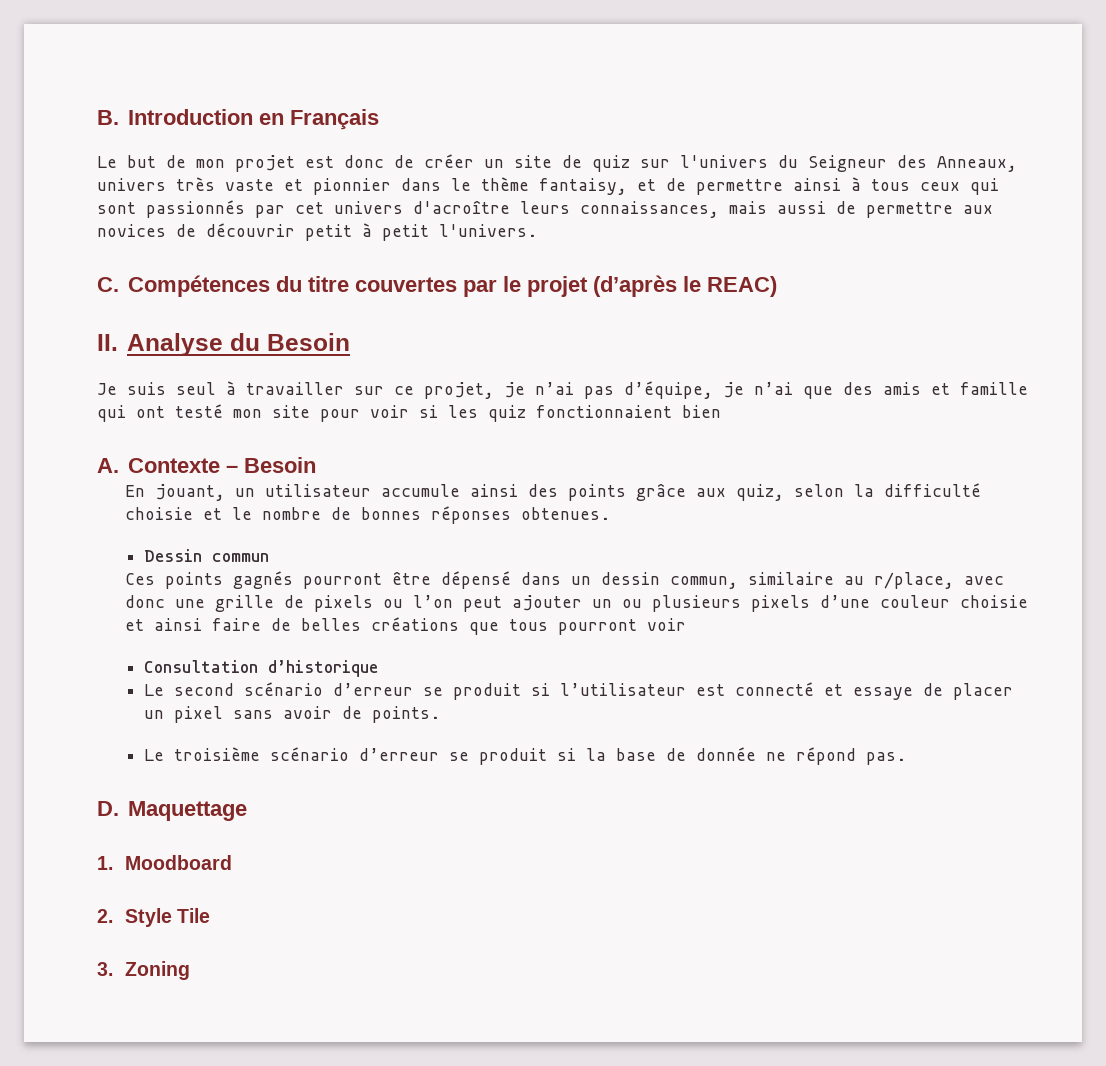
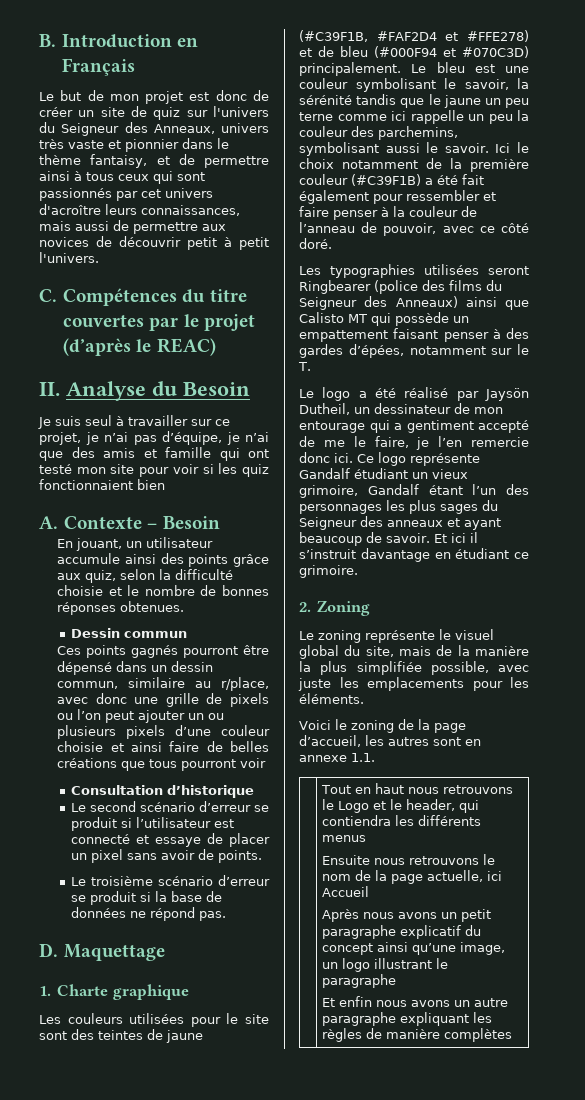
[695,747,756,761] donnée -> [70,907,126,918] données
[124,855,232,870] [97,908,210,927] [97,961,190,980] Moodboard // 2. Style Tile // 3. Zoning -> [57,984,189,1000] [39,1013,269,1027] [39,1029,203,1043] [299,30,529,42] [299,46,529,58] [299,62,529,76] [299,78,529,92] [299,94,529,108] [299,110,529,124] [299,126,458,140] [299,142,529,156] [299,158,529,172] [299,174,484,186] [299,190,496,204] [299,206,477,220] [299,222,529,236] [299,238,332,249] [299,264,529,278] [299,280,502,294] [299,296,529,310] [299,312,469,326] [299,328,529,342] [299,344,529,358] [298,362,311,371] [299,387,529,401] [299,403,503,415] [299,420,529,433] [299,436,529,450] [299,452,480,466] [299,468,468,479] [299,484,529,498] [299,500,498,514] [299,516,501,530] [299,532,478,546] [299,548,529,562] [299,565,358,578] [299,600,371,616] [299,629,494,643] [299,645,529,659] [299,661,529,675] [298,677,529,691] [299,693,364,704] [299,719,466,733] [299,735,481,747] [299,753,375,762] [320,783,513,794] [321,799,479,813] [321,815,481,826] [321,835,366,842] [321,854,495,865] [321,870,502,884] [321,886,369,897] [321,909,491,922] [321,925,481,939] [321,942,505,955] [321,958,448,972] [321,974,396,988] [321,996,508,1007] [321,1012,492,1026] [321,1028,512,1042] Charte graphique // Les couleurs utilisées pour le site sont des teintes de jaune (#C39F1B, #FAF2D4 et #FFE278) et de bleu (#000F94 et #070C3D) principalement. Le bleu est une couleur symbolisant le savoir, la sérénité tandis que le jaune un peu terne comme ici rappelle un peu la couleur des parchemins, symbolisant aussi le savoir. Ici le choix notamment de la première couleur (#C39F1B) a été fait également pour ressembler et faire penser à la couleur de l’anneau de pouvoir, avec ce côté doré. // Les typographies utilisées seront Ringbearer (police des films du Seigneur des Anneaux) ainsi que Calisto MT qui possède un empattement faisant penser à des gardes d’épées, notamment sur le T. // Le logo a été réalisé par Jaysön Dutheil, un dessinateur de mon entourage qui a gentiment accepté de me le faire, je l’en remercie donc ici. Ce logo représente Gandalf étudiant un vieux grimoire, Gandalf étant l’un des personnages les plus sages du Seigneur des anneaux et ayant beaucoup de savoir. Et ici il s’instruit davantage en étudiant ce grimoire. // 2. Zoning // Le zoning représente le visuel global du site, mais de la manière la plus simplifiée possible, avec juste les emplacements pour les éléments. // Voici le zoning de la page d’accueil, les autres sont en annexe 1.1. // | Tout en haut nous retrouvons le Logo et le header, qui contiendra les différents menus // Ensuite nous retrouvons le nom de la page actuelle, ici Accueil // Après nous avons un petit paragraphe explicatif du concept ainsi qu’une image, un logo illustrant le paragraphe // Et enfin nous avons un autre paragraphe expliquant les règles de manière complètes

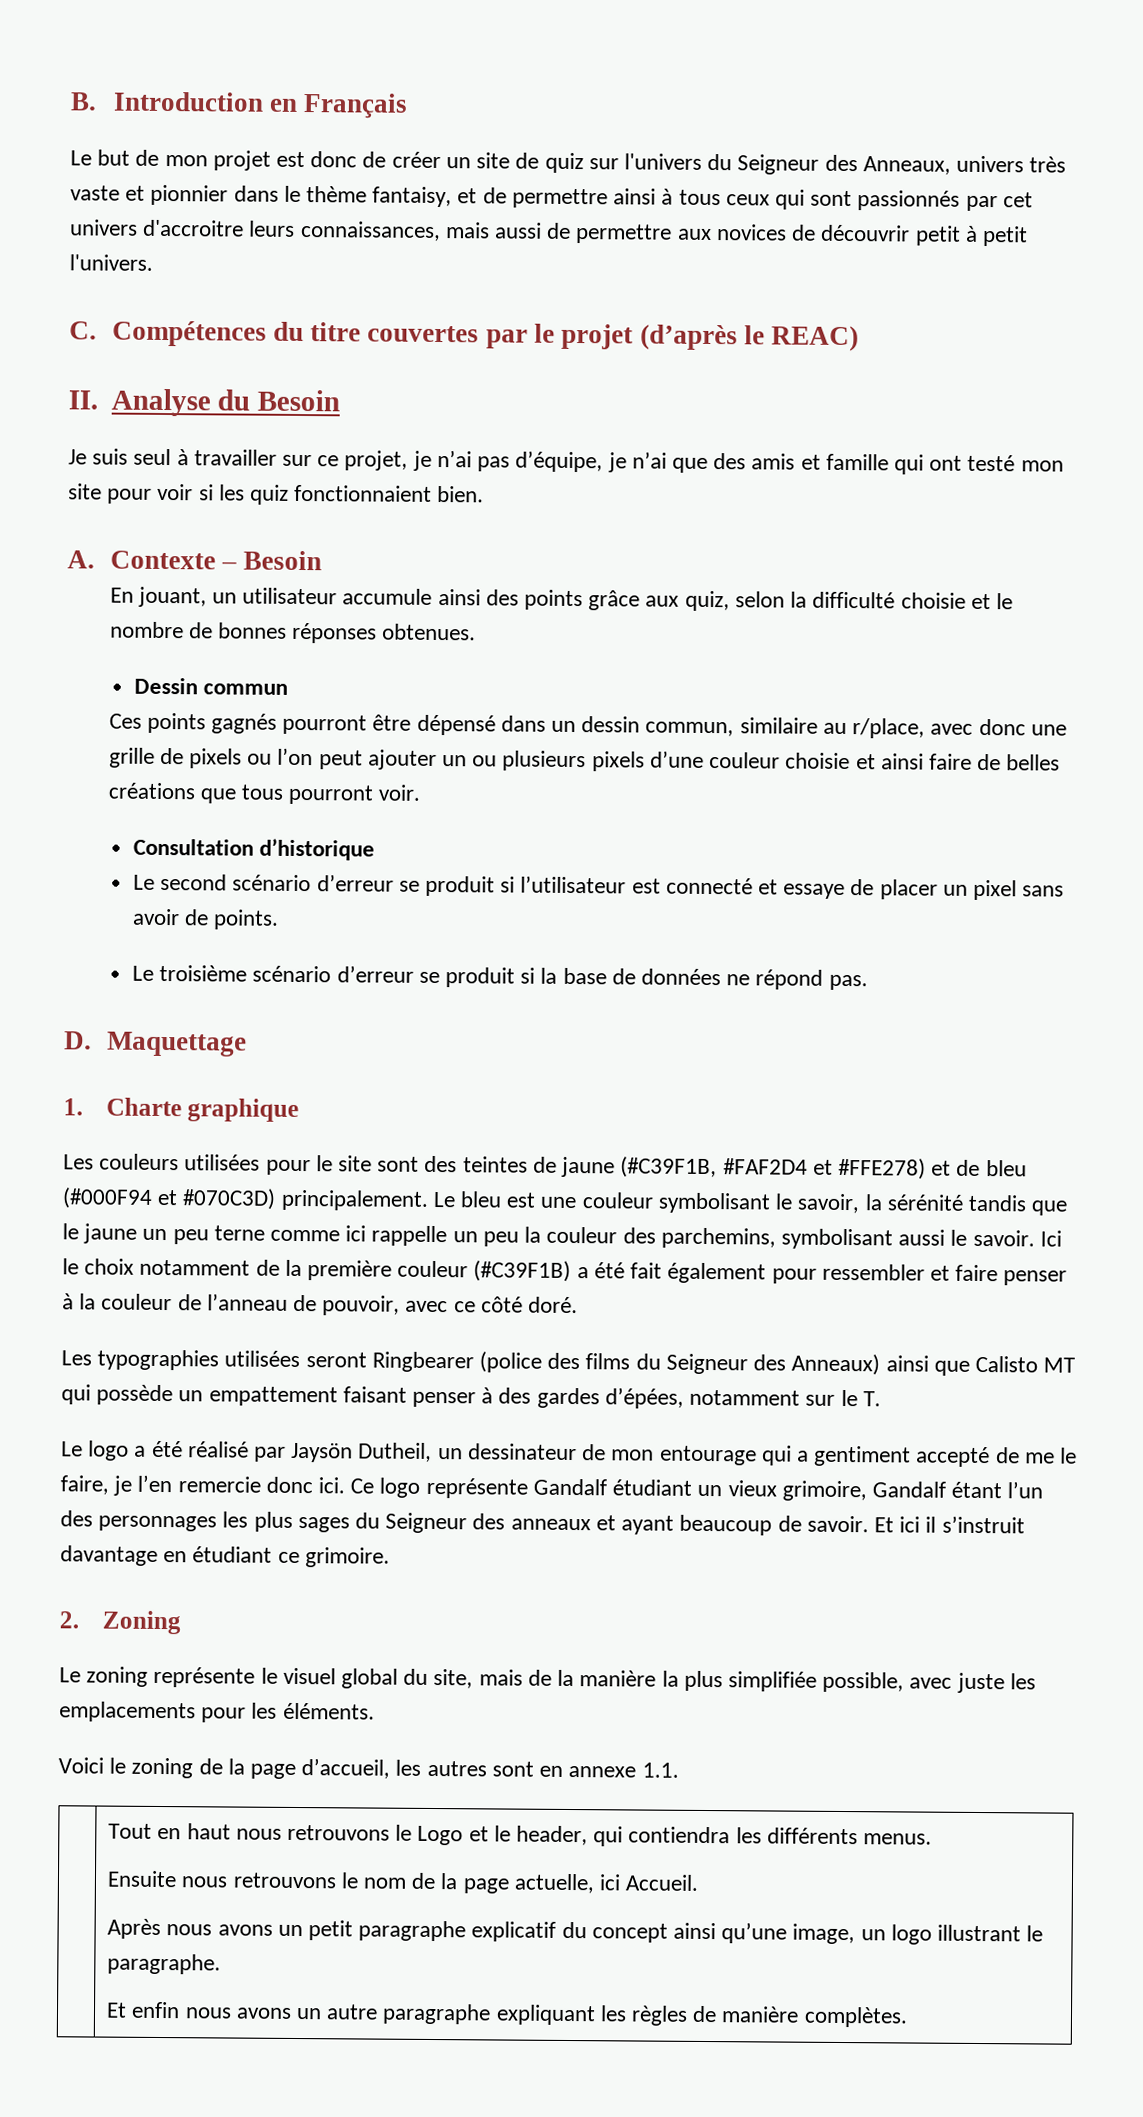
[39,204,101,215] d'acroître -> [143,219,245,237] d'accroitre
[137,479,165,490] bien -> [437,486,485,503] bien.
[240,758,267,768] voir -> [378,784,422,801] voir.
[321,835,366,842] menus -> [863,1833,933,1845] menus.
[321,886,369,897] Accueil -> [625,1874,700,1891] Accueil.
[321,974,396,988] paragraphe -> [107,1953,222,1975] paragraphe.
[443,1028,512,1042] complètes -> [803,2006,908,2028] complètes.

